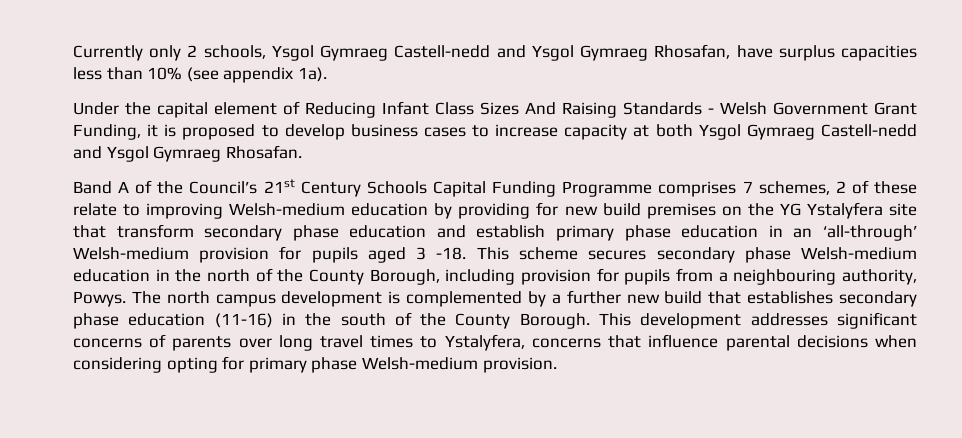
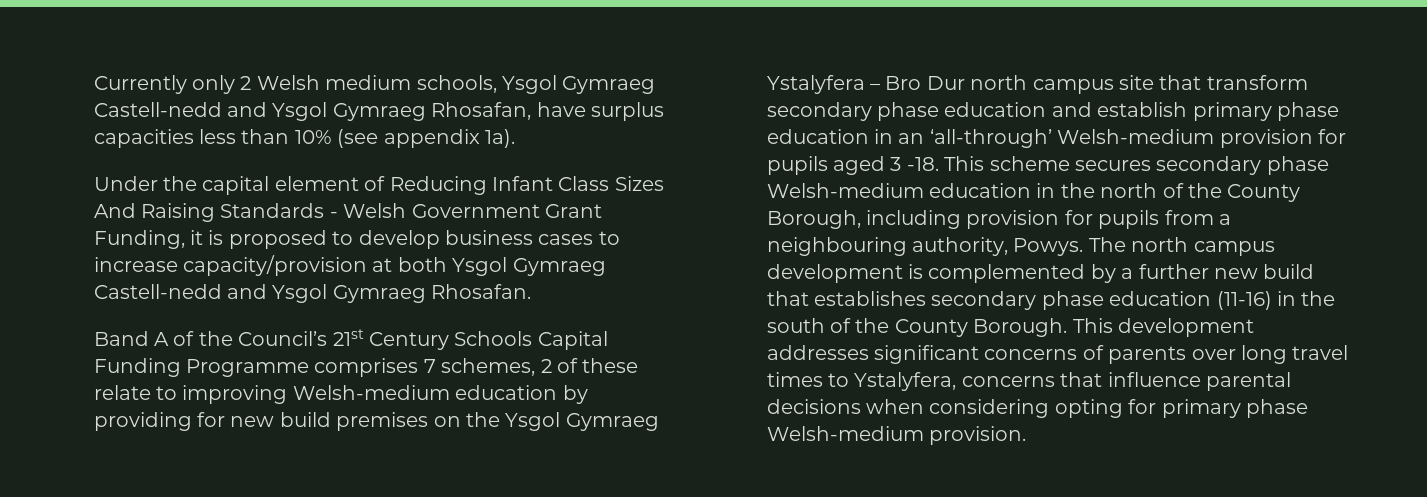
(198, 51) none -> [256,75,412,90] Welsh medium
[564,124,628,140] capacity -> [182,255,367,276] capacity/provision
[779,202,883,219] YG Ystalyfera -> [505,412,659,431] [766,75,1114,94] Ysgol Gymraeg Ystalyfera – Bro Dur north campus

